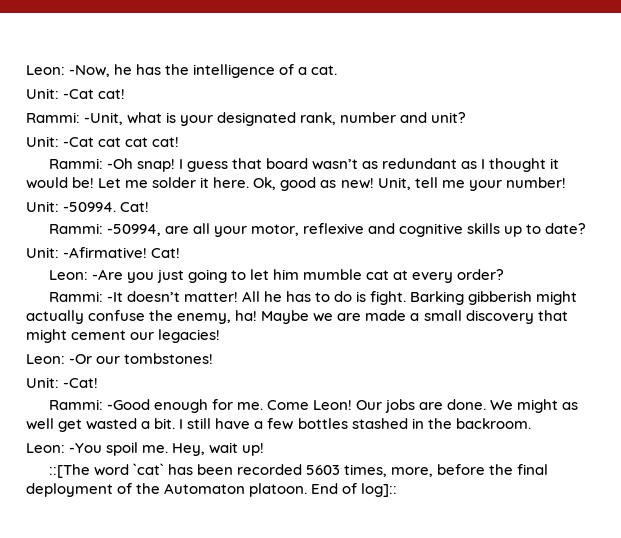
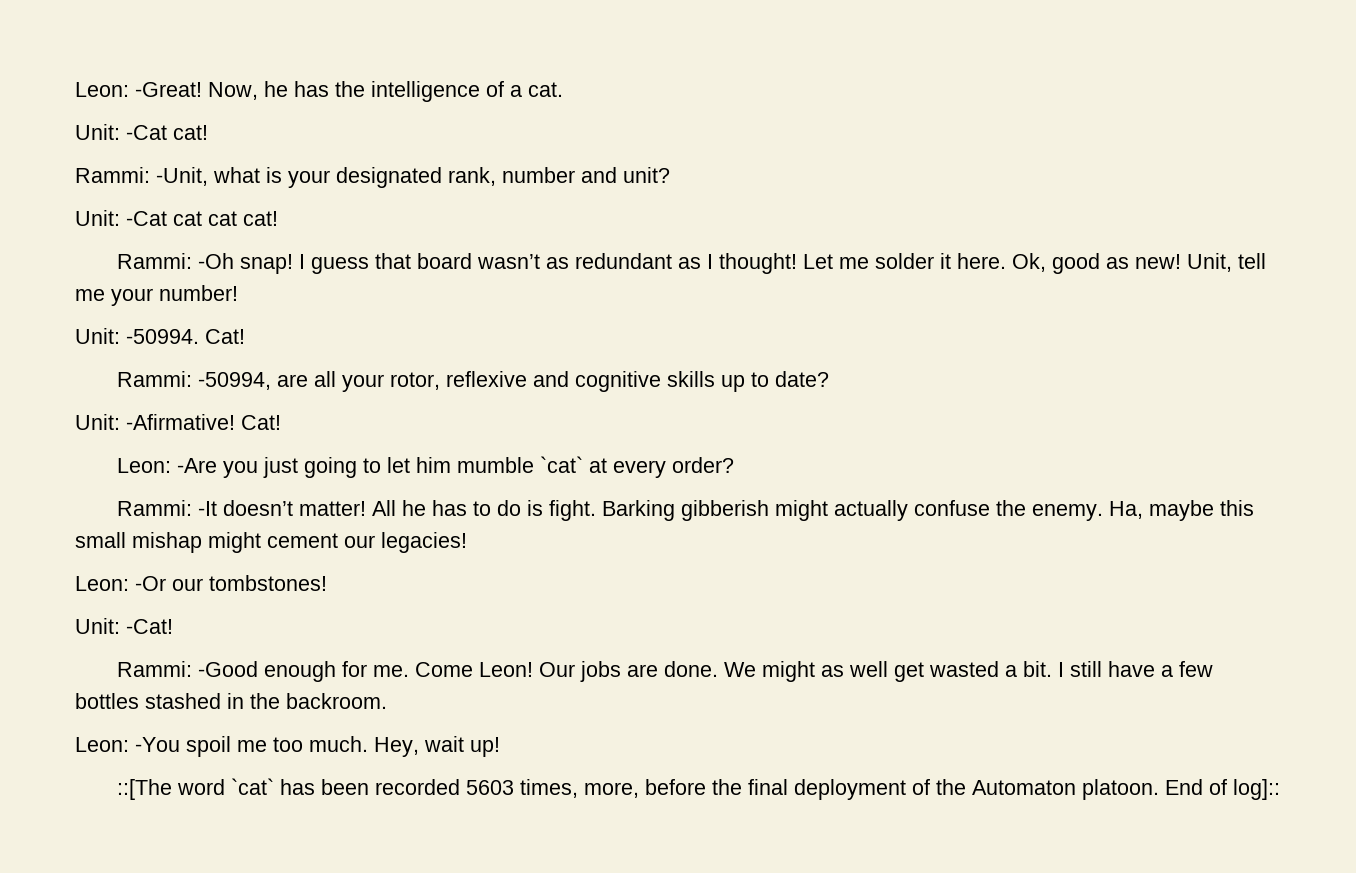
[26,65,111,77] Leon: -Now, -> [75,82,258,100] Leon: -Great! Now,
[489,158,560,172] [26,177,95,189] thought it would be! -> [719,253,798,274] thought!
[250,224,299,236] motor, -> [390,372,441,390] rotor,
[366,270,390,280] cat -> [540,456,584,473] `cat`
[177,310,568,324] enemy, ha! Maybe we are made a small discovery that -> [1032,500,1255,521] [75,532,202,553] enemy. Ha, maybe this small mishap
[142,445,169,453] me. -> [237,736,368,752] me too much.

